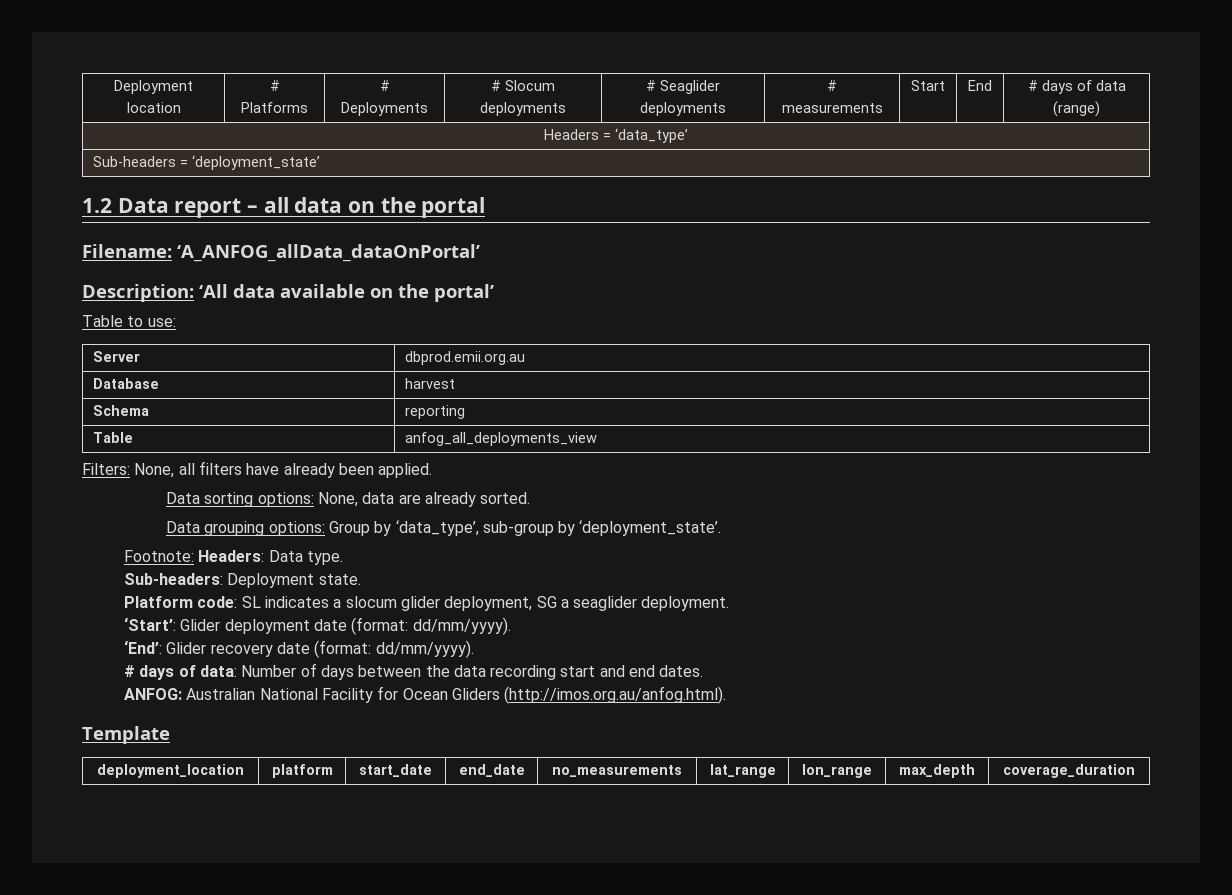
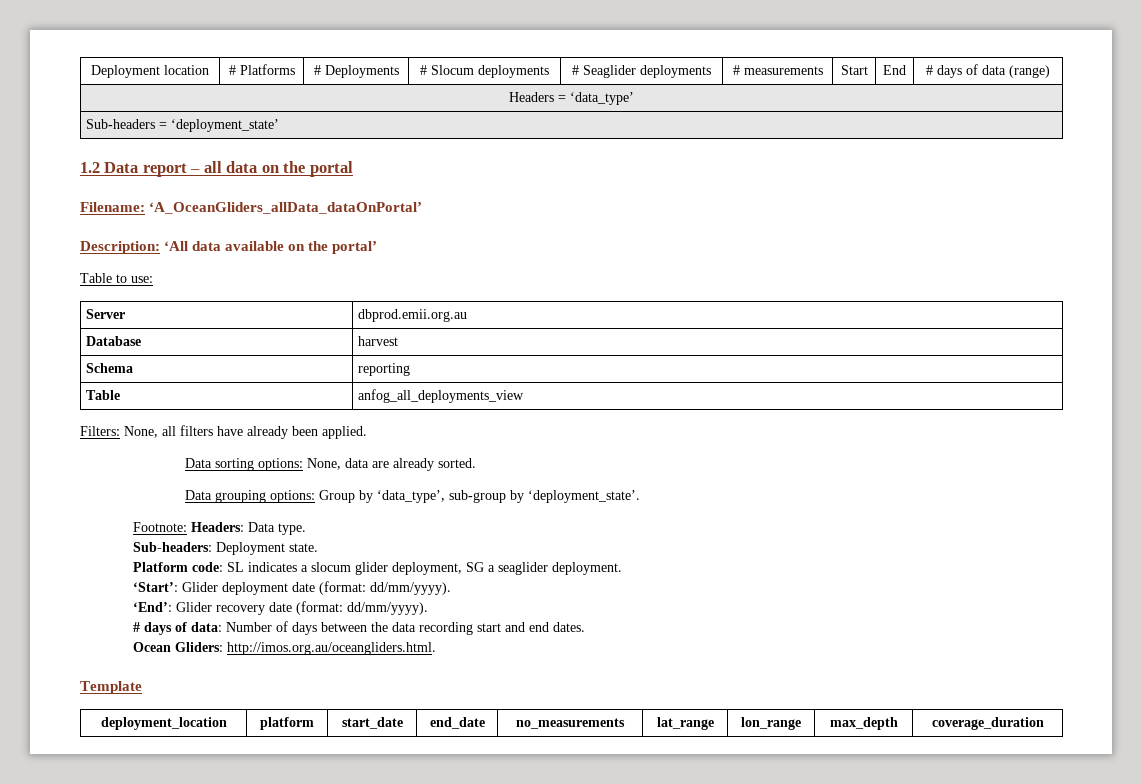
[177,244,480,262] ‘A_ANFOG_allData_dataOnPortal’ -> [149,202,423,214] ‘A_OceanGliders_allData_dataOnPortal’
[123,686,727,704] ANFOG: Australian National Facility for Ocean Gliders (http://imos.org.au/anfog.html). -> [132,642,436,655] Ocean Gliders: http://imos.org.au/oceangliders.html.

